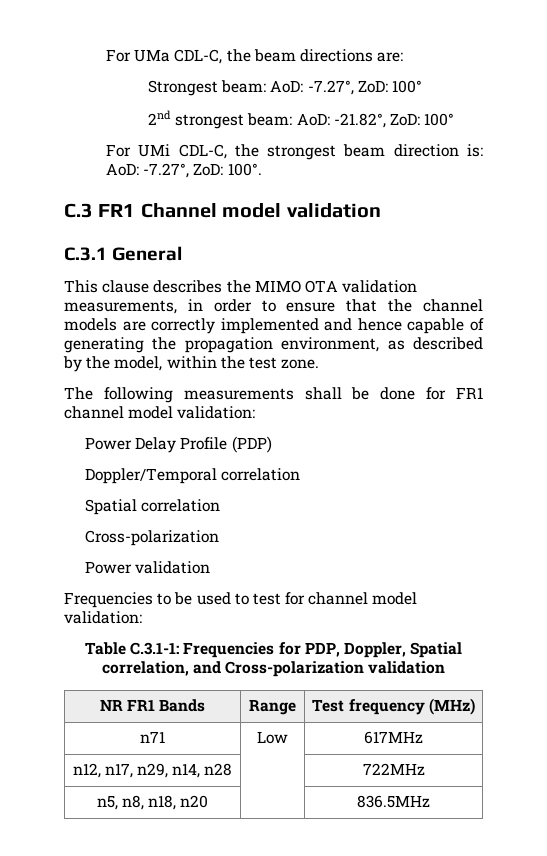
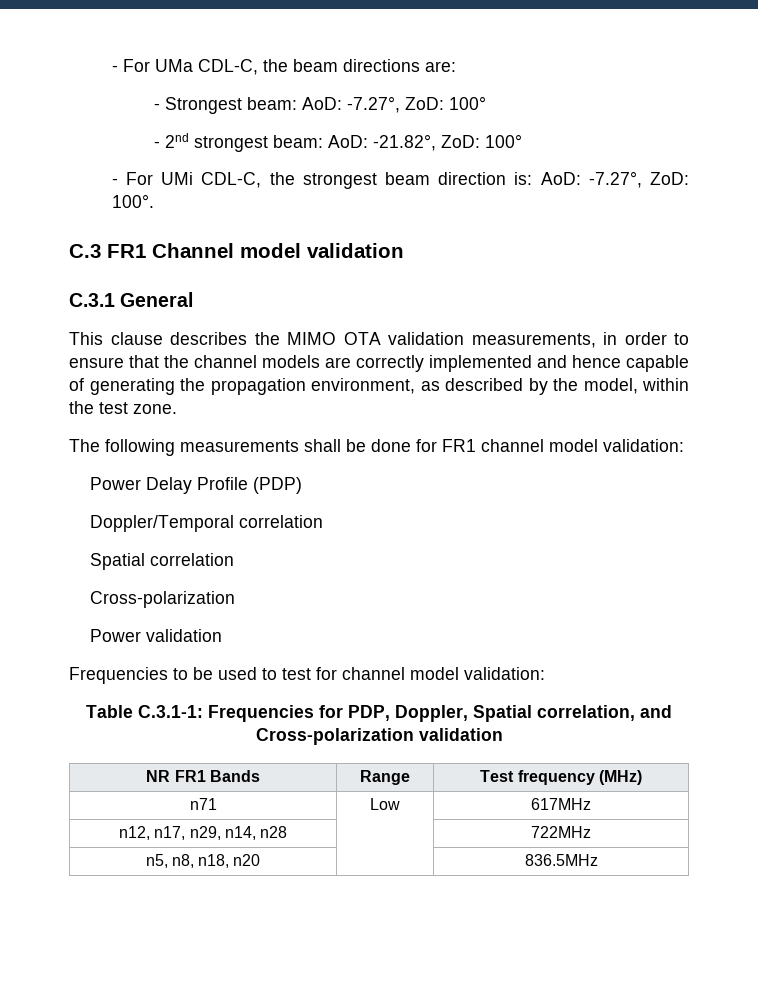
(106, 55) none -> [111,65,118,72] -
(404, 57) none -> [154,103,161,110] -
(422, 86) none -> [154,141,161,148] -
(455, 119) none -> [111,178,118,185] -

